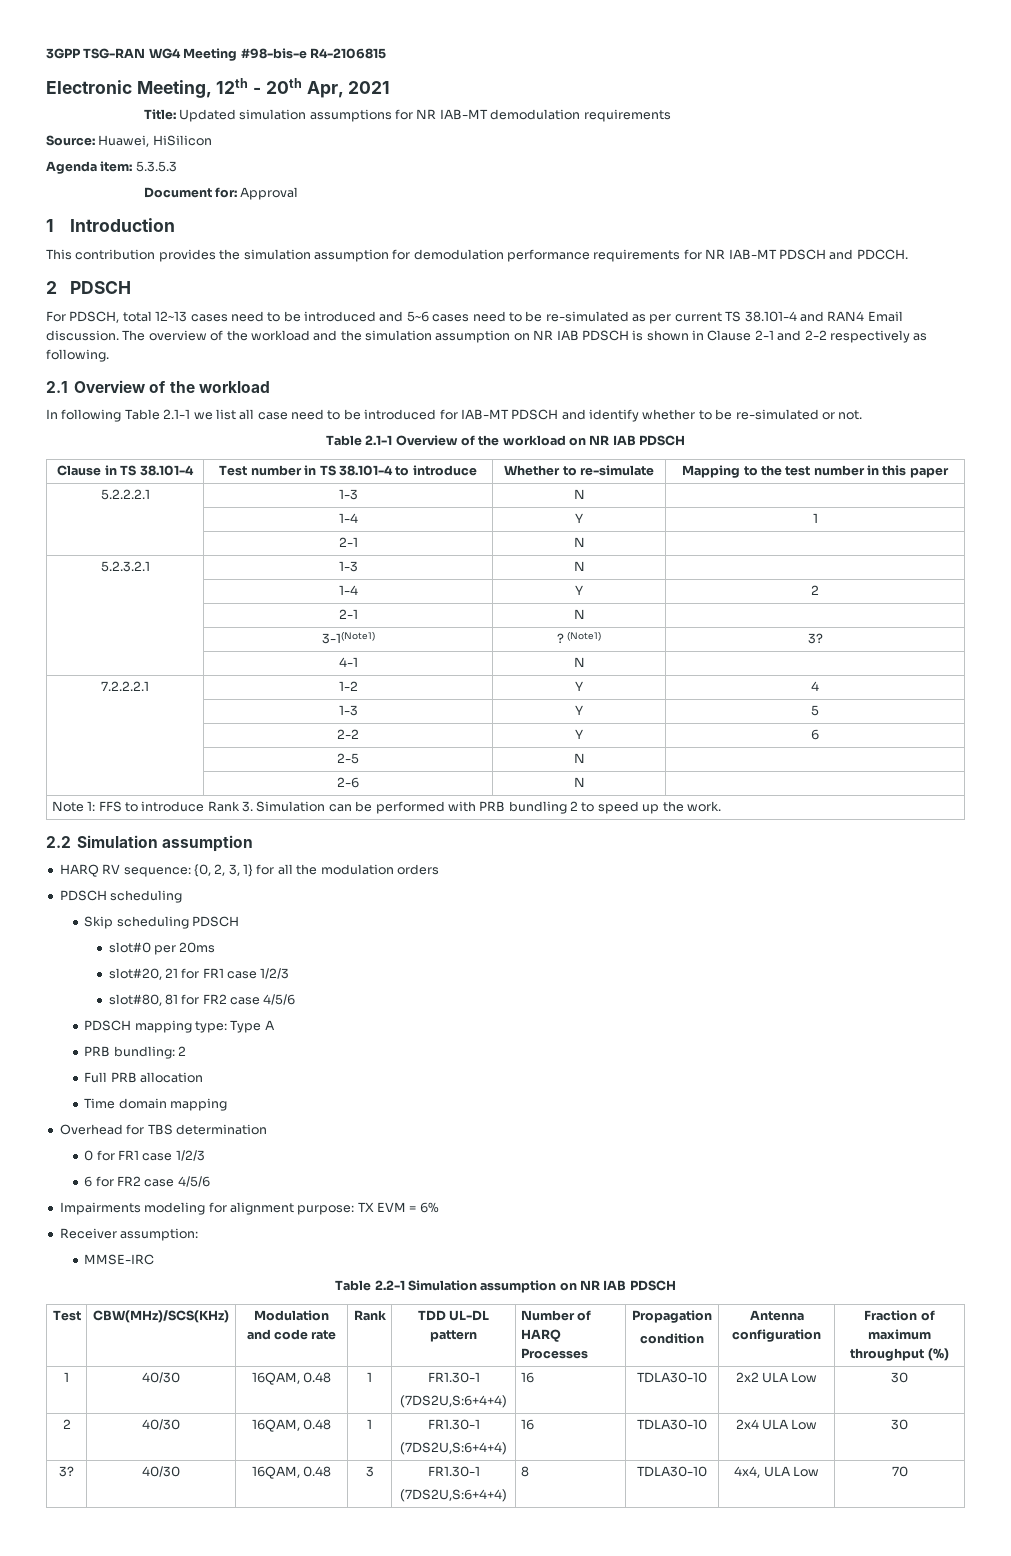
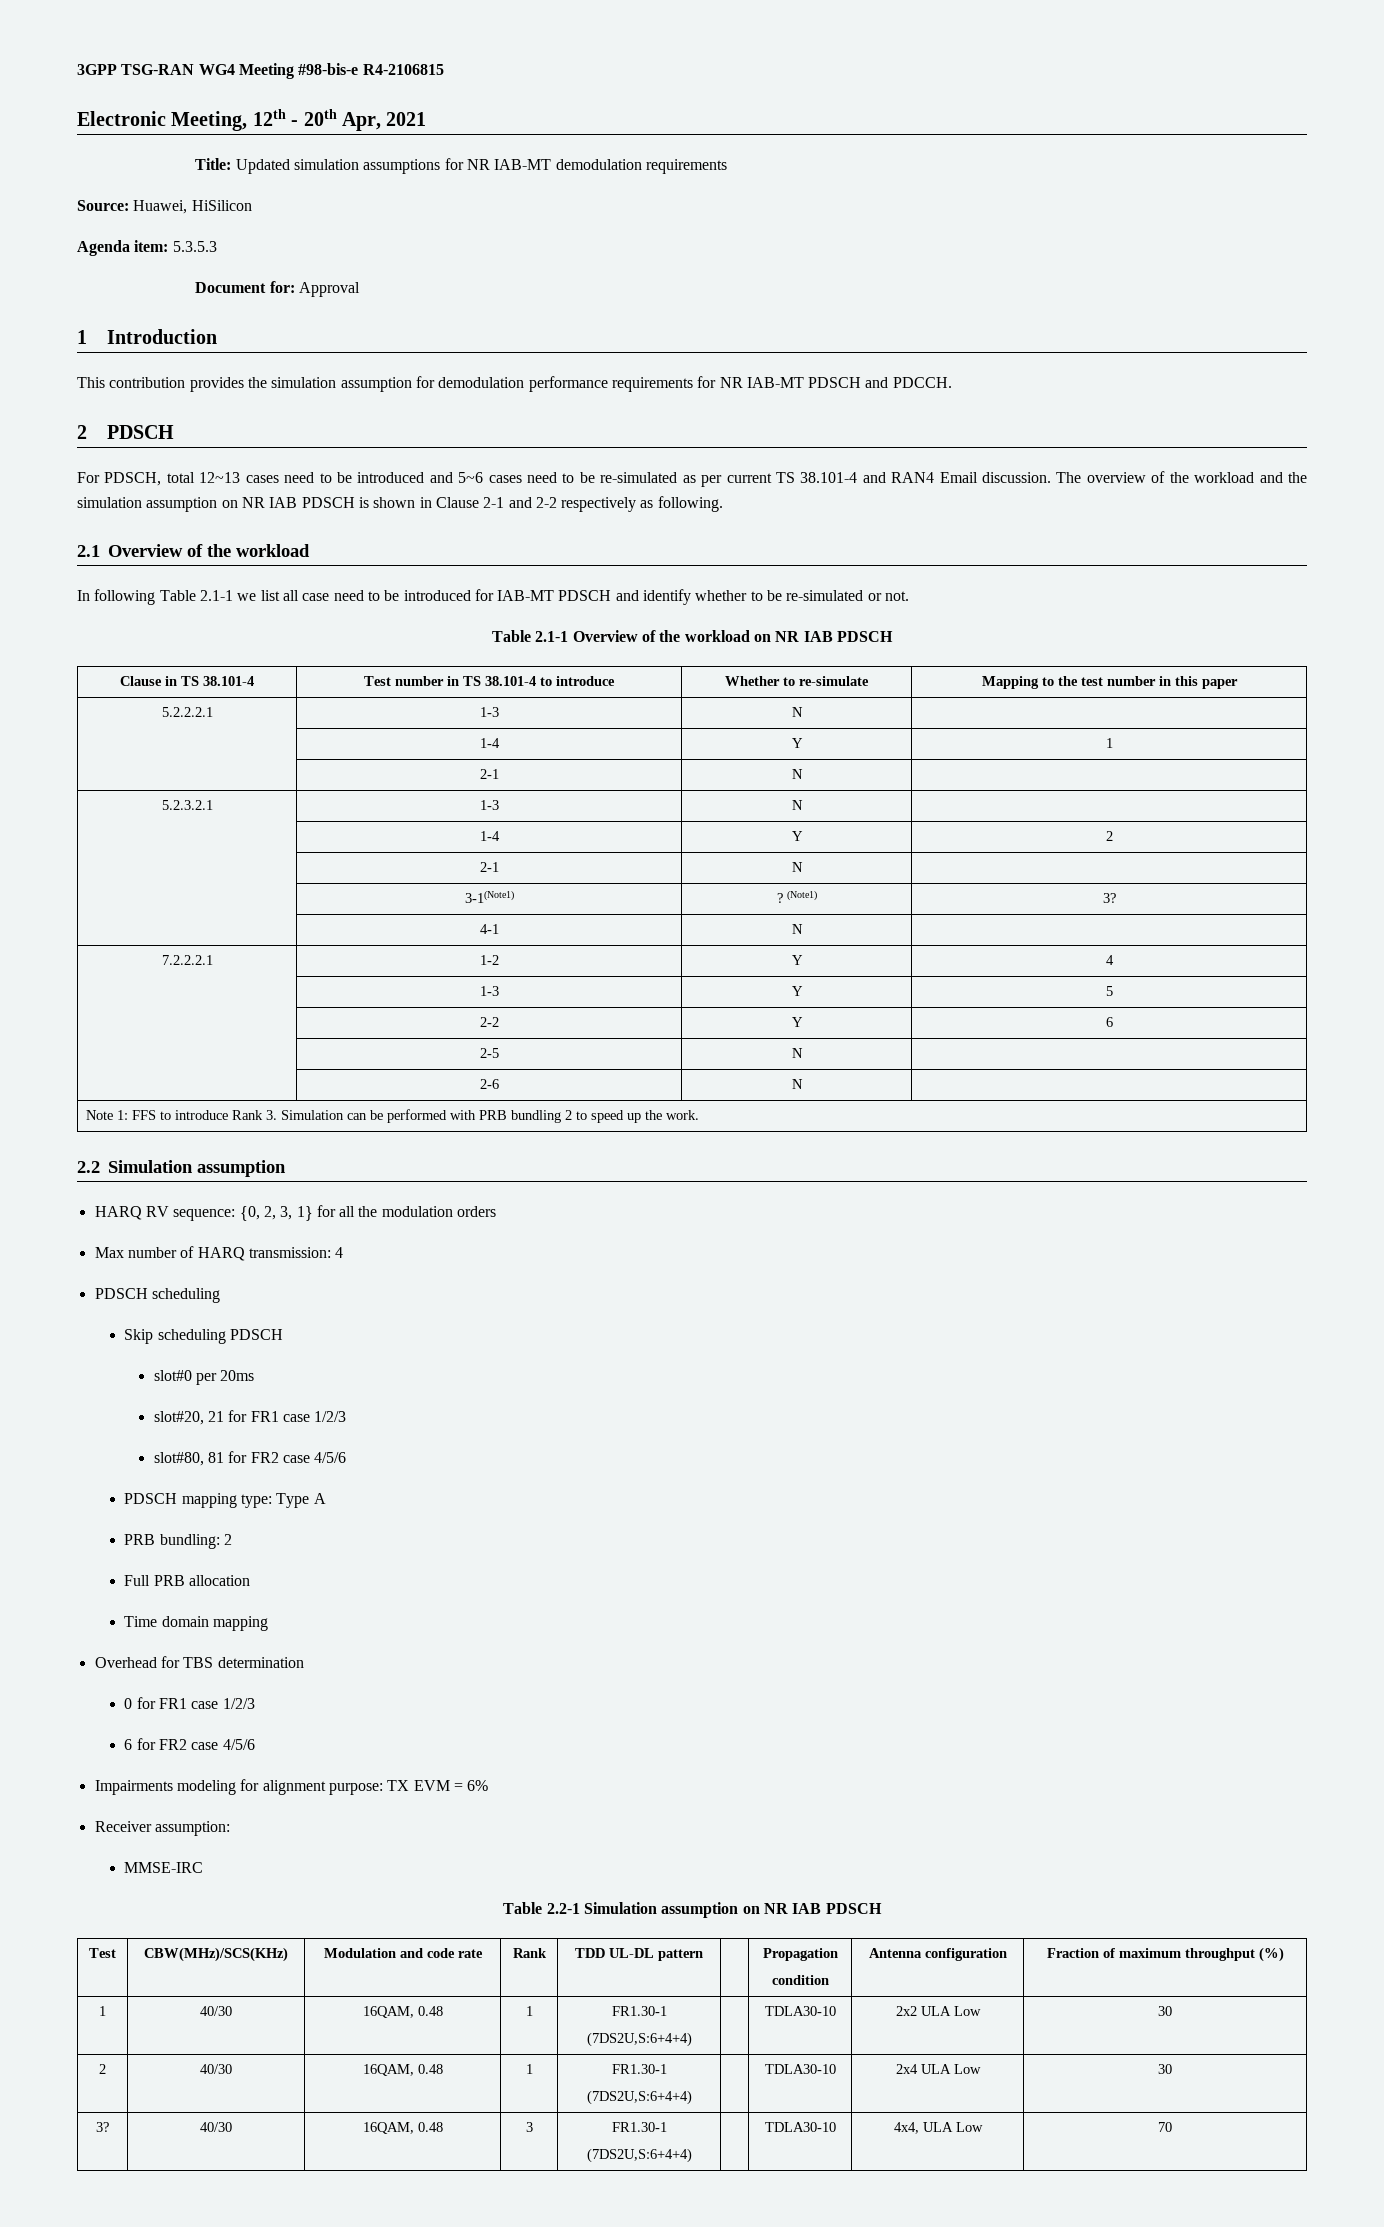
(439, 869) none -> [94,1246,344,1261] // Max number of HARQ transmission: 4
[520,1310,592,1321] [520,1329,561,1342] [520,1348,588,1359] Number of HARQ Processes -> (703, 1955) none
[520,1372,534,1383] 16 -> (692, 2039) none
[520,1419,534,1430] 16 -> (692, 2097) none
[520,1466,529,1477] 8 -> (692, 2155) none

